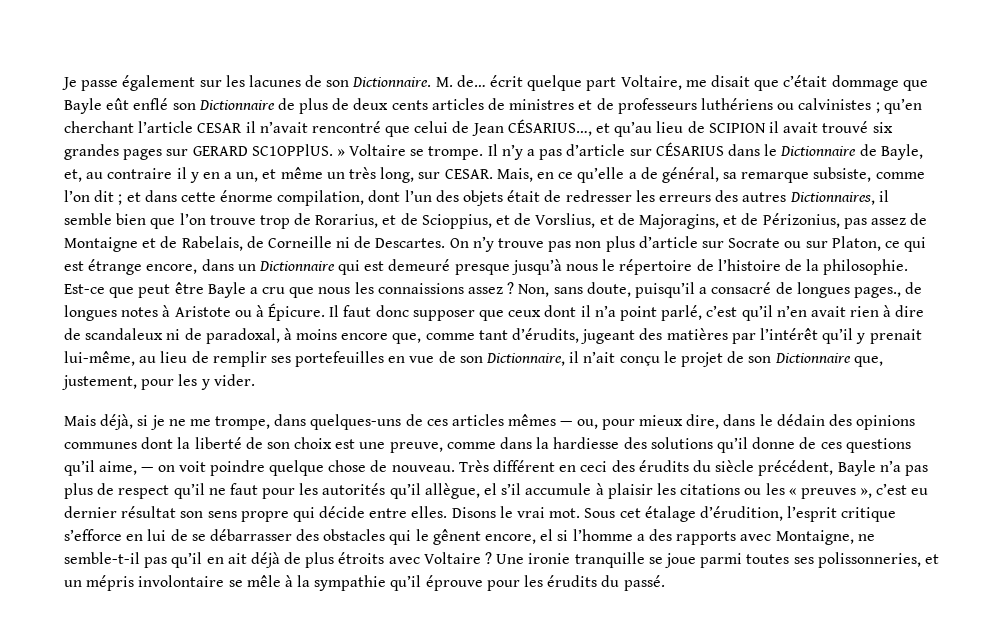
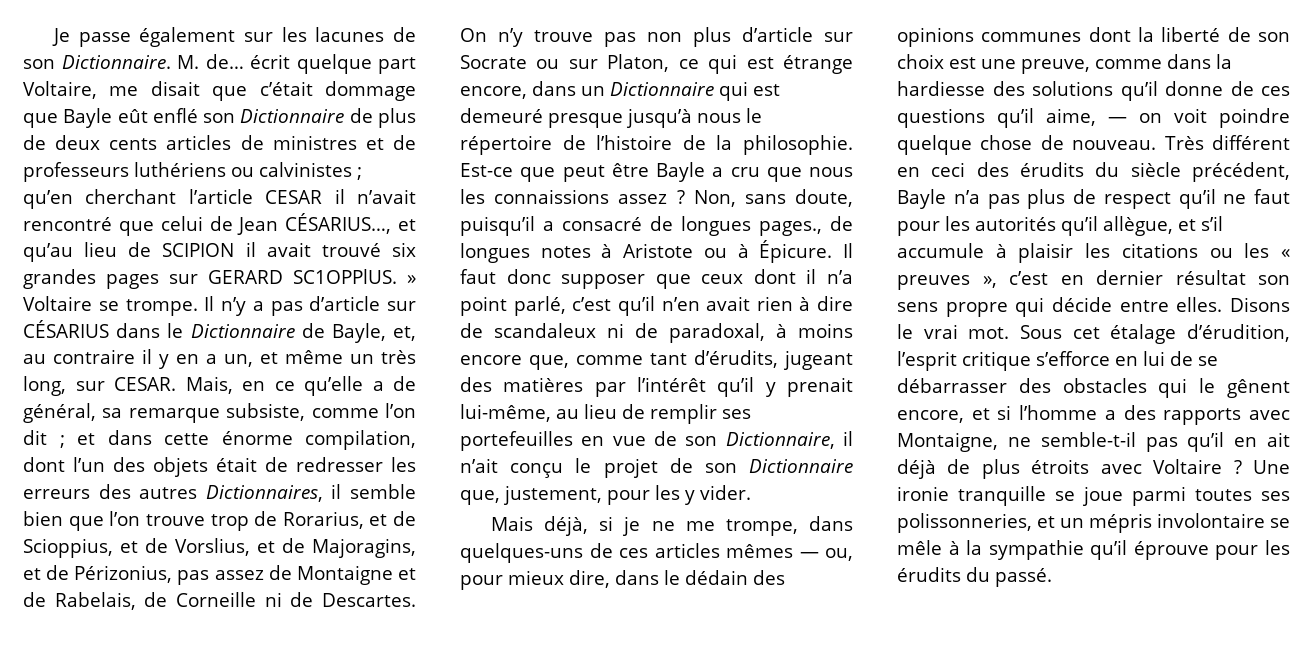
[484,483,498,495] el -> [1178,219,1196,231] et
[911,488,929,495] eu -> [1060,275,1084,285] en
[540,529,554,541] el -> [971,408,990,420] et

